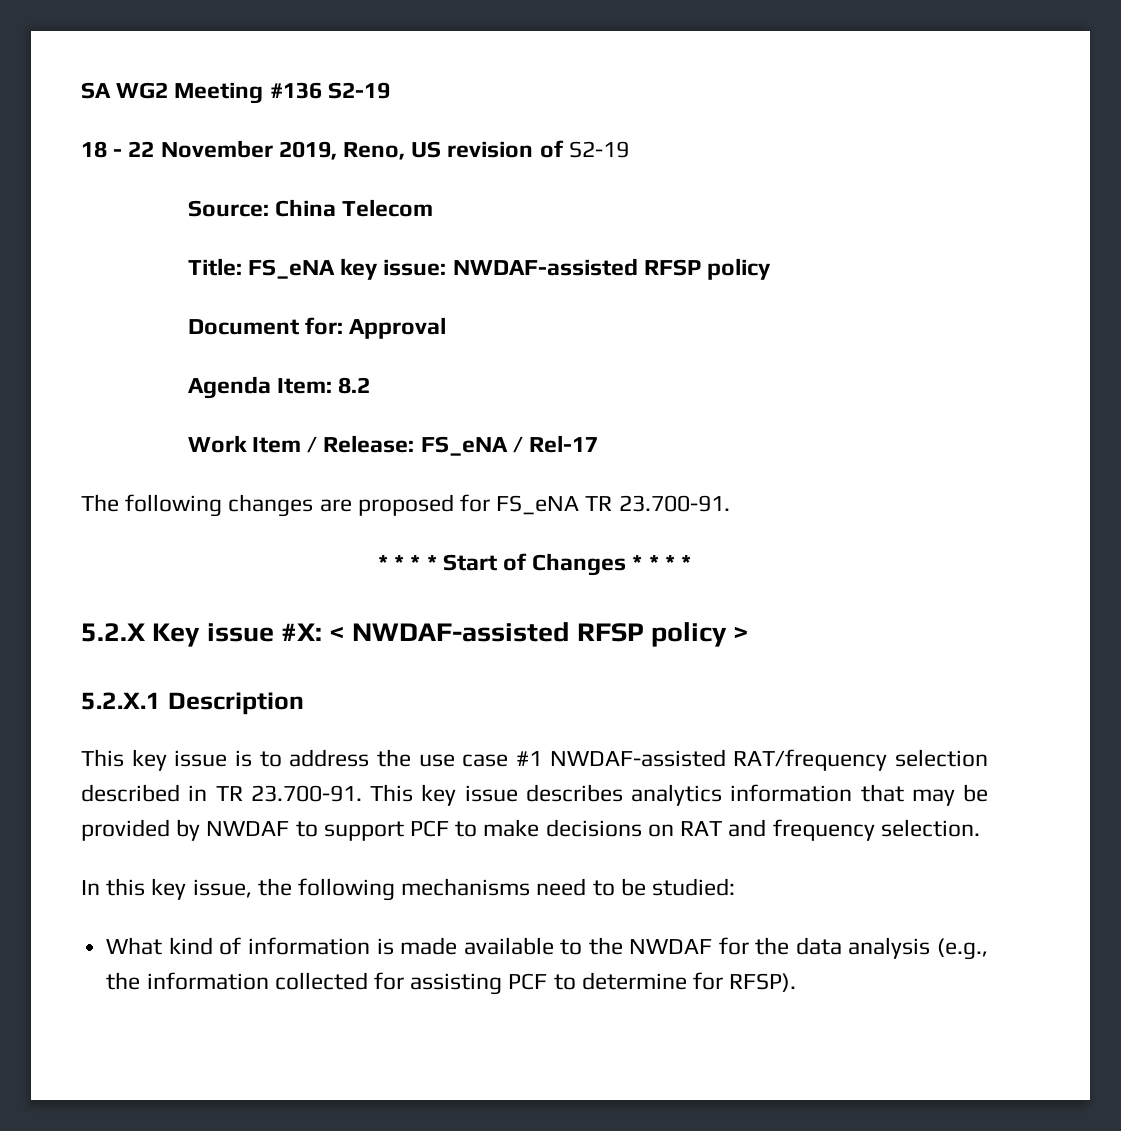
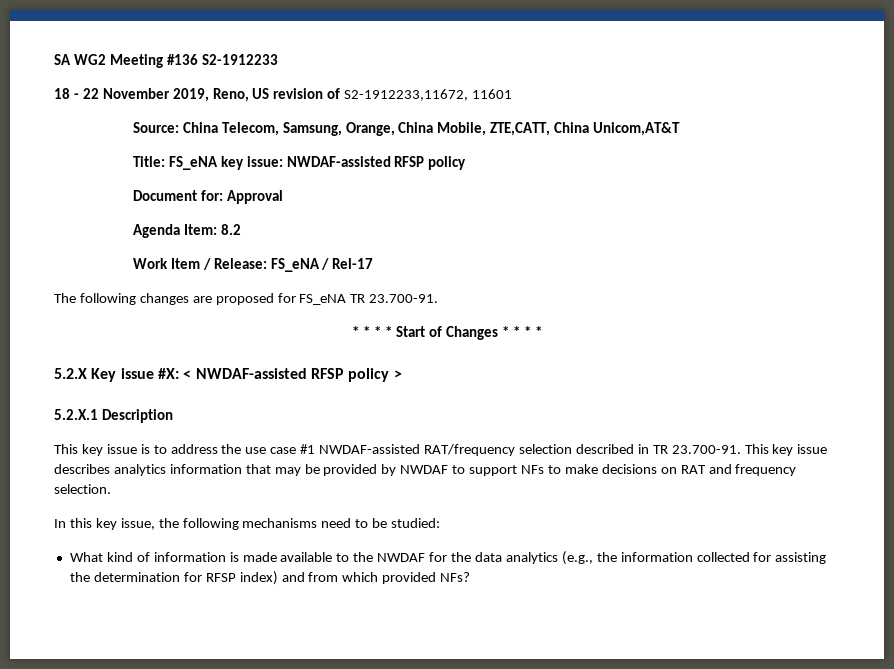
[327,82,390,99] S2-19 -> [201,54,278,65] S2-1912233
[568,141,629,158] S2-19 -> [344,89,513,101] S2-1912233,11672, 11601
[342,199,434,217] Telecom -> [221,122,681,136] Telecom, Samsung, Orange, China Mobile, ZTE,CATT, China Unicom,AT&T
[410,820,450,837] PCF -> [521,465,545,474] NFs
[848,937,931,959] analysis -> [505,552,558,564] analytics
[508,972,797,992] PCF to determine for RFSP). -> [69,571,471,585] the determination for RFSP index) and from which provided NFs?

